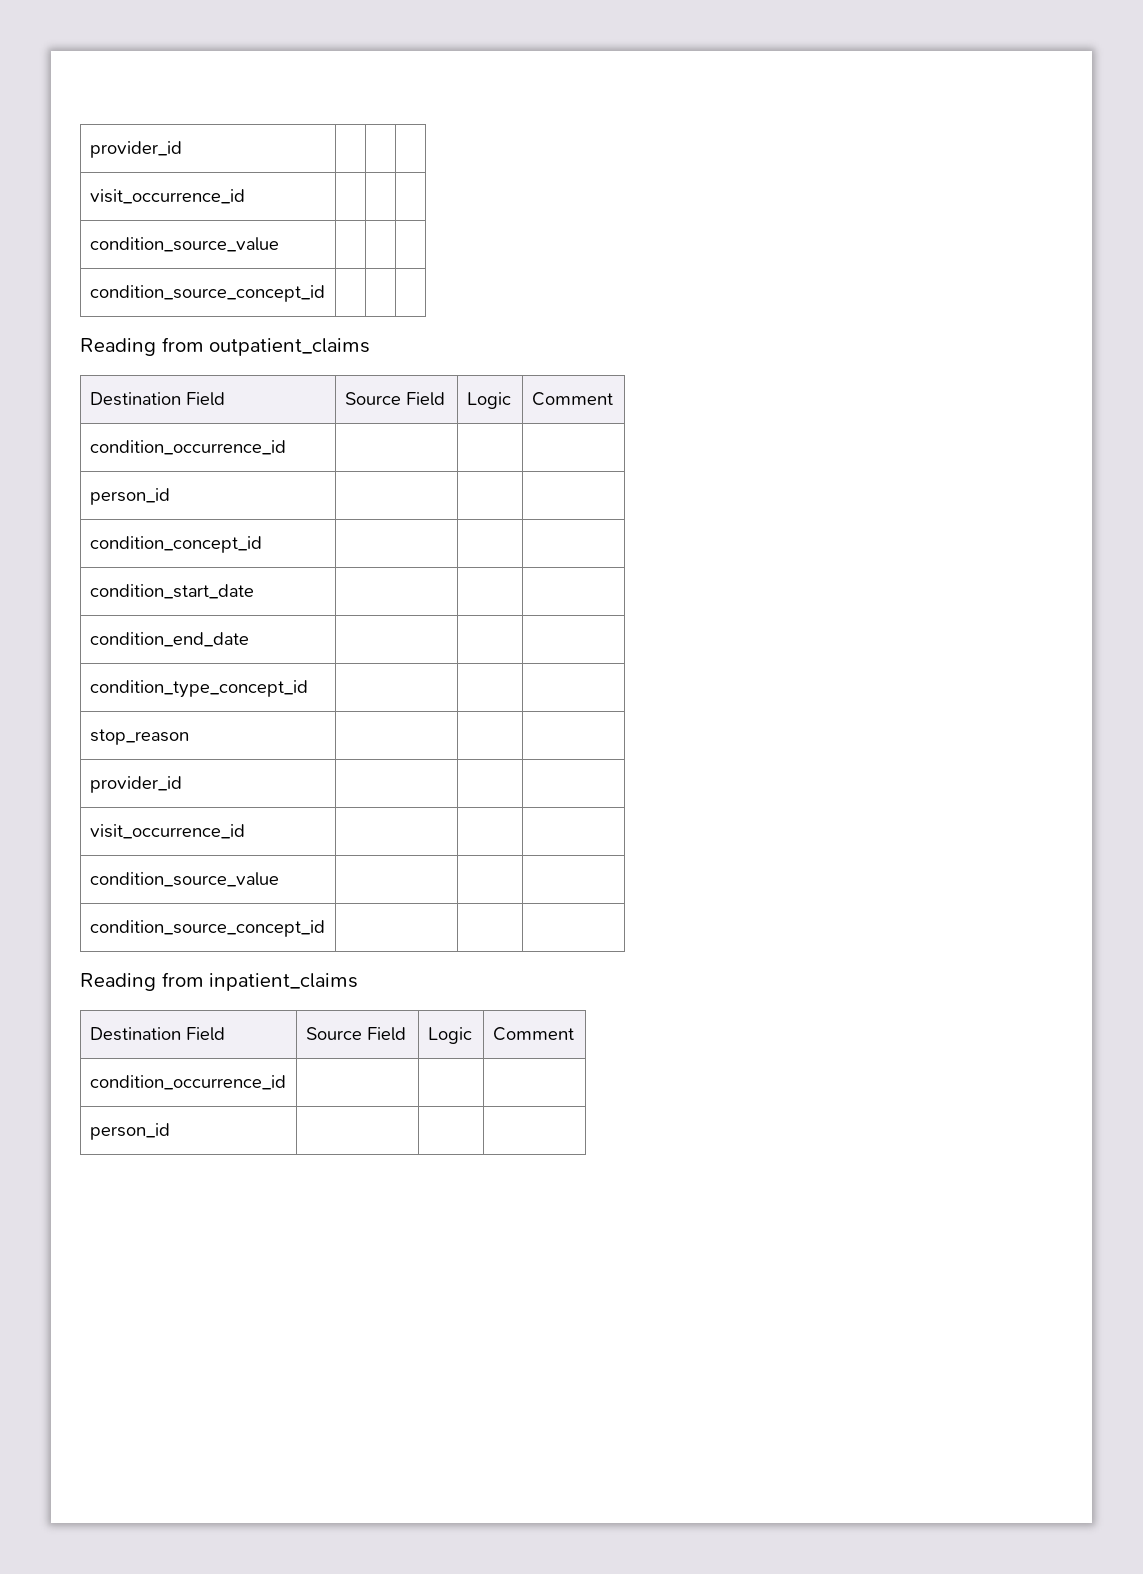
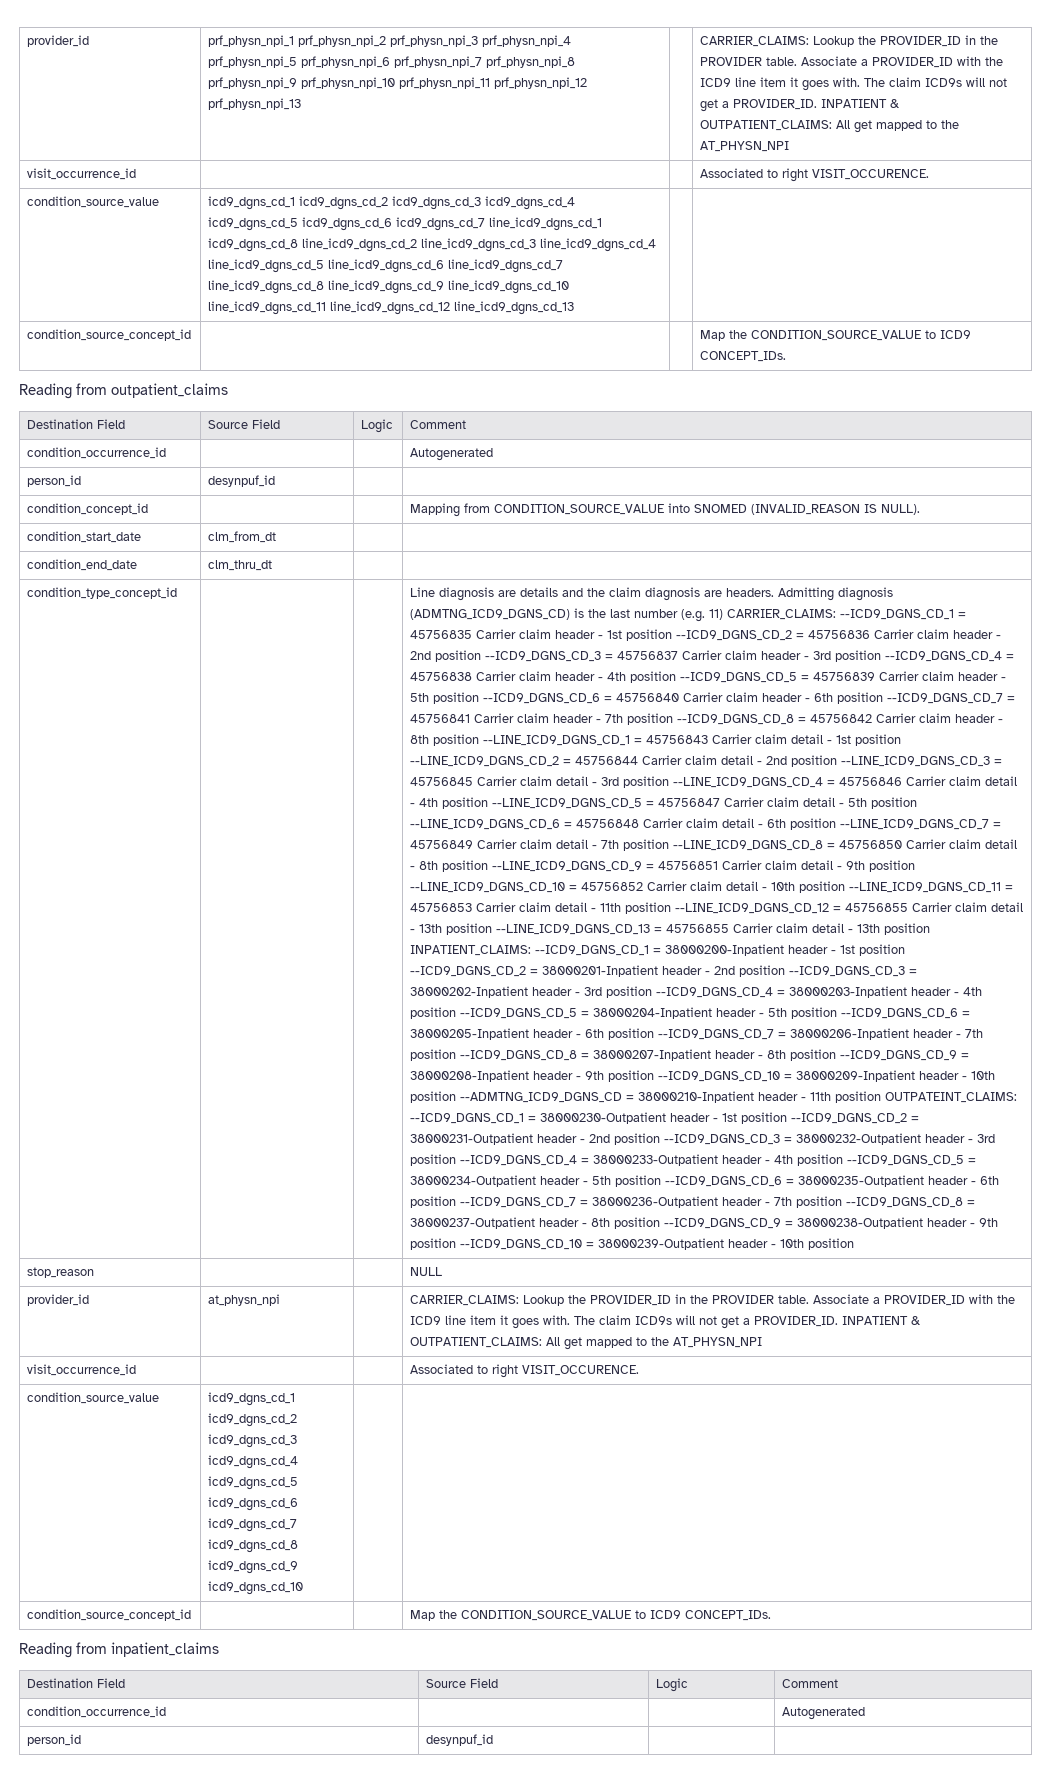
[89,141,182,158] [89,189,245,204] [89,237,279,252] [89,285,325,302] provider_id | | | // visit_occurrence_id | | | // condition_source_value | | | // condition_source_concept_id | | | -> [27,35,90,47] [208,35,572,47] [208,56,576,68] [208,77,588,89] [208,98,302,110] [700,35,999,47] [700,56,1004,68] [700,77,1008,91] [700,99,901,112] [700,120,960,133] [700,141,790,152] [27,168,137,180] [700,168,930,182] [27,196,160,208] [208,196,576,210] [208,217,603,231] [208,238,657,252] [208,259,564,273] [208,280,570,294] [208,301,575,315] [27,329,192,341] [700,330,972,341] [700,351,787,362] provider_id | prf_physn_npi_1 prf_physn_npi_2 prf_physn_npi_3 prf_physn_npi_4 prf_physn_npi_5 prf_physn_npi_6 prf_physn_npi_7 prf_physn_npi_8 prf_physn_npi_9 prf_physn_npi_10 prf_physn_npi_11 prf_physn_npi_12 prf_physn_npi_13 | | CARRIER_CLAIMS: Lookup the PROVIDER_ID in the PROVIDER table. Associate a PROVIDER_ID with the ICD9 line item it goes with. The claim ICD9s will not get a PROVIDER_ID. INPATIENT & OUTPATIENT_CLAIMS: All get mapped to the AT_PHYSN_NPI // visit_occurrence_id | | | Associated to right VISIT_OCCURENCE. // condition_source_value | icd9_dgns_cd_1 icd9_dgns_cd_2 icd9_dgns_cd_3 icd9_dgns_cd_4 icd9_dgns_cd_5 icd9_dgns_cd_6 icd9_dgns_cd_7 line_icd9_dgns_cd_1 icd9_dgns_cd_8 line_icd9_dgns_cd_2 line_icd9_dgns_cd_3 line_icd9_dgns_cd_4 line_icd9_dgns_cd_5 line_icd9_dgns_cd_6 line_icd9_dgns_cd_7 line_icd9_dgns_cd_8 line_icd9_dgns_cd_9 line_icd9_dgns_cd_10 line_icd9_dgns_cd_11 line_icd9_dgns_cd_12 line_icd9_dgns_cd_13 | | // condition_source_concept_id | | | Map the CONDITION_SOURCE_VALUE to ICD9 CONCEPT_IDs.
[89,488,170,505] // person_id | -> [410,448,494,461] [27,475,82,487] [208,475,276,487] Autogenerated // person_id | desynpuf_id
(262, 544) none -> [410,503,921,517] Mapping from CONDITION_SOURCE_VALUE into SNOMED (INVALID_REASON IS NULL).
(254, 591) none -> [208,531,277,543] clm_from_dt
(249, 639) none -> [208,560,273,571] clm_thru_dt
(308, 689) none -> [410,587,894,601] [410,608,967,622] [410,629,1002,641] [410,650,1015,662] [410,671,1007,683] [410,692,1016,704] [410,713,1004,725] [410,734,902,746] [410,755,1003,767] [410,776,1018,788] [410,797,918,809] [410,818,1002,830] [410,839,1018,851] [410,860,916,872] [410,881,1014,893] [410,902,1024,914] [410,923,931,935] [410,944,906,956] [410,965,918,977] [410,986,983,998] [410,1007,971,1019] [410,1028,984,1040] [410,1049,970,1061] [410,1070,996,1082] [410,1091,1018,1103] [410,1112,920,1124] [410,1133,996,1145] [410,1154,977,1166] [410,1175,1000,1187] [410,1196,976,1208] [410,1217,999,1229] [410,1238,855,1250] Line diagnosis are details and the claim diagnosis are headers. Admitting diagnosis (ADMTNG_ICD9_DGNS_CD) is the last number (e.g. 11) CARRIER_CLAIMS: --ICD9_DGNS_CD_1 = 45756835 Carrier claim header - 1st position --ICD9_DGNS_CD_2 = 45756836 Carrier claim header - 2nd position --ICD9_DGNS_CD_3 = 45756837 Carrier claim header - 3rd position --ICD9_DGNS_CD_4 = 45756838 Carrier claim header - 4th position --ICD9_DGNS_CD_5 = 45756839 Carrier claim header - 5th position --ICD9_DGNS_CD_6 = 45756840 Carrier claim header - 6th position --ICD9_DGNS_CD_7 = 45756841 Carrier claim header - 7th position --ICD9_DGNS_CD_8 = 45756842 Carrier claim header - 8th position --LINE_ICD9_DGNS_CD_1 = 45756843 Carrier claim detail - 1st position --LINE_ICD9_DGNS_CD_2 = 45756844 Carrier claim detail - 2nd position --LINE_ICD9_DGNS_CD_3 = 45756845 Carrier claim detail - 3rd position --LINE_ICD9_DGNS_CD_4 = 45756846 Carrier claim detail - 4th position --LINE_ICD9_DGNS_CD_5 = 45756847 Carrier claim detail - 5th position --LINE_ICD9_DGNS_CD_6 = 45756848 Carrier claim detail - 6th position --LINE_ICD9_DGNS_CD_7 = 45756849 Carrier claim detail - 7th position --LINE_ICD9_DGNS_CD_8 = 45756850 Carrier claim detail - 8th position --LINE_ICD9_DGNS_CD_9 = 45756851 Carrier claim detail - 9th position --LINE_ICD9_DGNS_CD_10 = 45756852 Carrier claim detail - 10th position --LINE_ICD9_DGNS_CD_11 = 45756853 Carrier claim detail - 11th position --LINE_ICD9_DGNS_CD_12 = 45756855 Carrier claim detail - 13th position --LINE_ICD9_DGNS_CD_13 = 45756855 Carrier claim detail - 13th position INPATIENT_CLAIMS: --ICD9_DGNS_CD_1 = 38000200-Inpatient header - 1st position --ICD9_DGNS_CD_2 = 38000201-Inpatient header - 2nd position --ICD9_DGNS_CD_3 = 38000202-Inpatient header - 3rd position --ICD9_DGNS_CD_4 = 38000203-Inpatient header - 4th position --ICD9_DGNS_CD_5 = 38000204-Inpatient header - 5th position --ICD9_DGNS_CD_6 = 38000205-Inpatient header - 6th position --ICD9_DGNS_CD_7 = 38000206-Inpatient header - 7th position --ICD9_DGNS_CD_8 = 38000207-Inpatient header - 8th position --ICD9_DGNS_CD_9 = 38000208-Inpatient header - 9th position --ICD9_DGNS_CD_10 = 38000209-Inpatient header - 10th position --ADMTNG_ICD9_DGNS_CD = 38000210-Inpatient header - 11th position OUTPATEINT_CLAIMS: --ICD9_DGNS_CD_1 = 38000230-Outpatient header - 1st position --ICD9_DGNS_CD_2 = 38000231-Outpatient header - 2nd position --ICD9_DGNS_CD_3 = 38000232-Outpatient header - 3rd position --ICD9_DGNS_CD_4 = 38000233-Outpatient header - 4th position --ICD9_DGNS_CD_5 = 38000234-Outpatient header - 5th position --ICD9_DGNS_CD_6 = 38000235-Outpatient header - 6th position --ICD9_DGNS_CD_7 = 38000236-Outpatient header - 7th position --ICD9_DGNS_CD_8 = 38000237-Outpatient header - 8th position --ICD9_DGNS_CD_9 = 38000238-Outpatient header - 9th position --ICD9_DGNS_CD_10 = 38000239-Outpatient header - 10th position
[89,776,182,793] [89,824,245,839] [89,872,279,887] [89,920,325,937] // provider_id | | | // visit_occurrence_id | | | // condition_source_value | | | // condition_source_concept_id | | | -> [410,1267,443,1276] [27,1294,90,1306] [208,1294,281,1306] [410,1294,1016,1306] [410,1315,922,1329] [410,1337,763,1350] [27,1364,137,1376] [410,1364,640,1378] [27,1392,160,1404] [208,1392,296,1406] [208,1413,298,1427] [208,1434,298,1448] [208,1455,299,1469] [208,1476,299,1490] [208,1497,299,1511] [208,1518,298,1532] [208,1539,299,1553] [208,1560,299,1574] [208,1581,304,1595] [27,1609,192,1621] [410,1610,772,1621] NULL // provider_id | at_physn_npi | | CARRIER_CLAIMS: Lookup the PROVIDER_ID in the PROVIDER table. Associate a PROVIDER_ID with the ICD9 line item it goes with. The claim ICD9s will not get a PROVIDER_ID. INPATIENT & OUTPATIENT_CLAIMS: All get mapped to the AT_PHYSN_NPI // visit_occurrence_id | | | Associated to right VISIT_OCCURENCE. // condition_source_value | icd9_dgns_cd_1 icd9_dgns_cd_2 icd9_dgns_cd_3 icd9_dgns_cd_4 icd9_dgns_cd_5 icd9_dgns_cd_6 icd9_dgns_cd_7 icd9_dgns_cd_8 icd9_dgns_cd_9 icd9_dgns_cd_10 | | // condition_source_concept_id | | | Map the CONDITION_SOURCE_VALUE to ICD9 CONCEPT_IDs.
[89,1123,170,1140] // person_id | -> [782,1707,866,1720] [27,1734,82,1746] [426,1734,494,1746] Autogenerated // person_id | desynpuf_id

